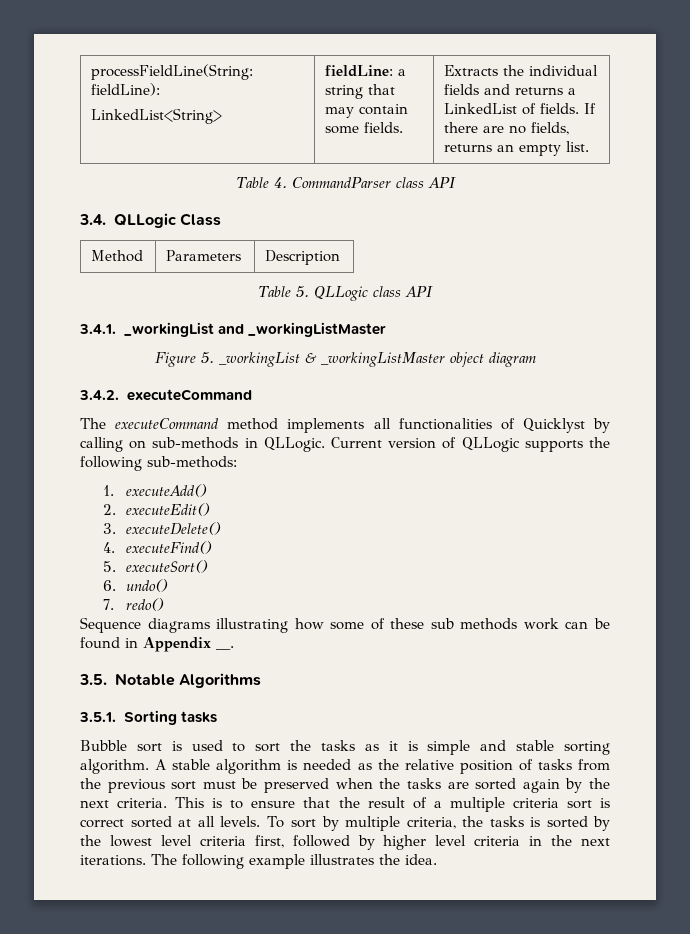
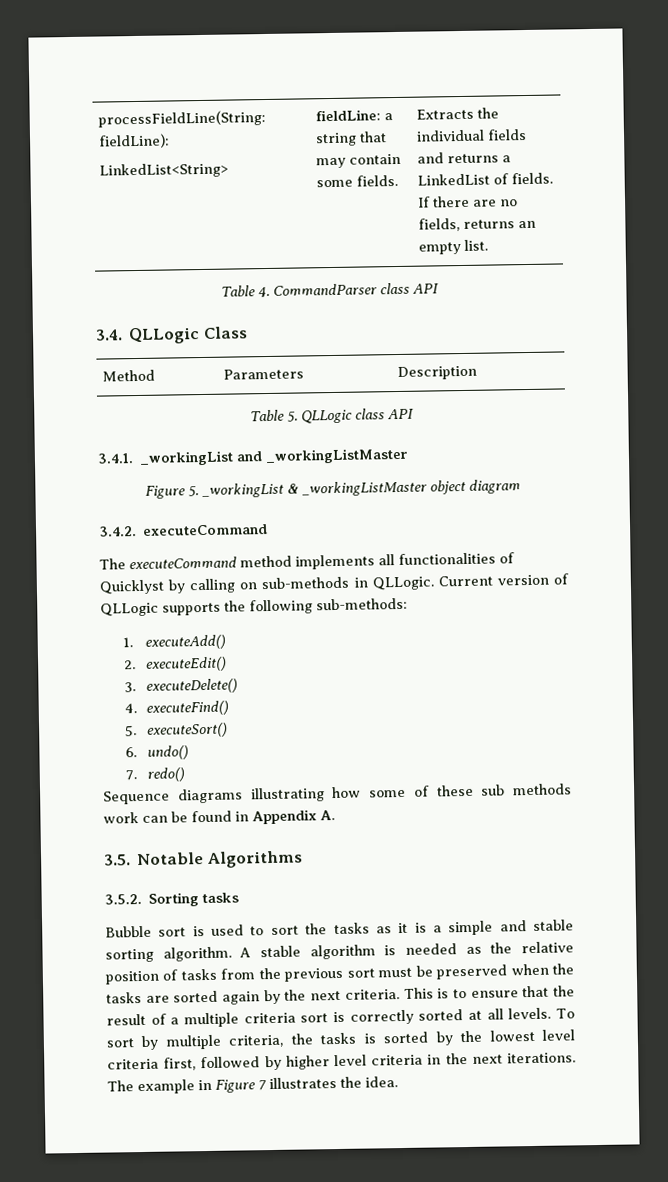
[216,646,234,650] __. -> [320,810,335,821] A.
[79,712,116,722] 3.5.1. -> [104,893,142,905] 3.5.2.
(418, 746) none -> [432,925,442,933] a
[80,819,124,828] correct -> [349,1009,414,1025] correctly
[182,854,305,869] following example -> [137,1079,267,1095] example in Figure 7

